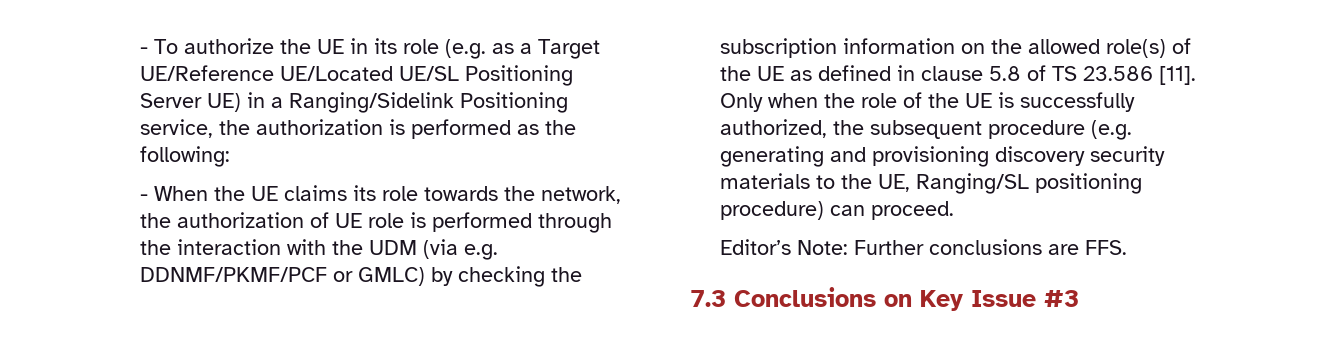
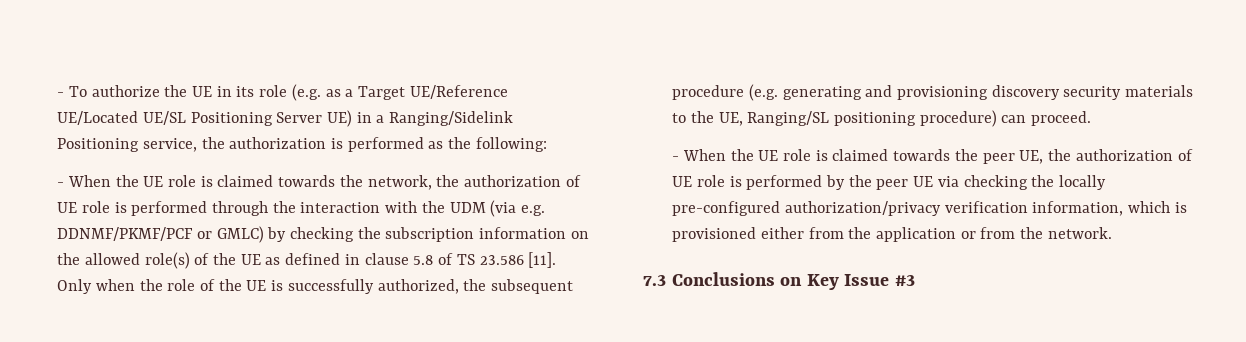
[283,185,418,201] claims its role -> [167,175,274,187] role is claimed
[719,239,1127,255] Editor’s Note: Further conclusions are FFS. -> [672,149,1193,164] [672,175,1107,190] [672,201,1187,216] [672,227,1112,242] - When the UE role is claimed towards the peer UE, the authorization of UE role is performed by the peer UE via checking the locally pre-configured authorization/privacy verification information, which is provisioned either from the application or from the network.

